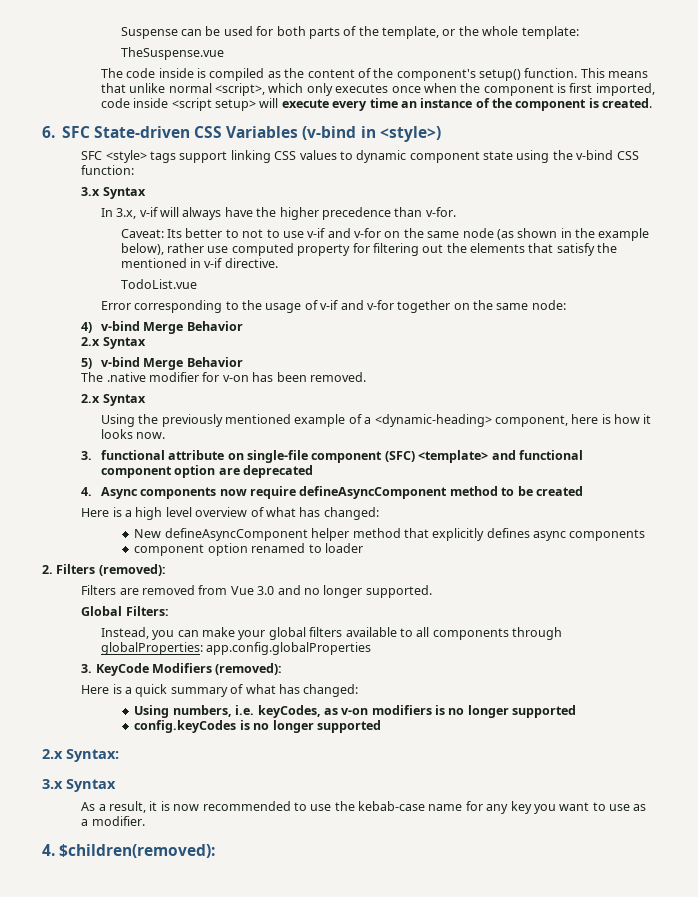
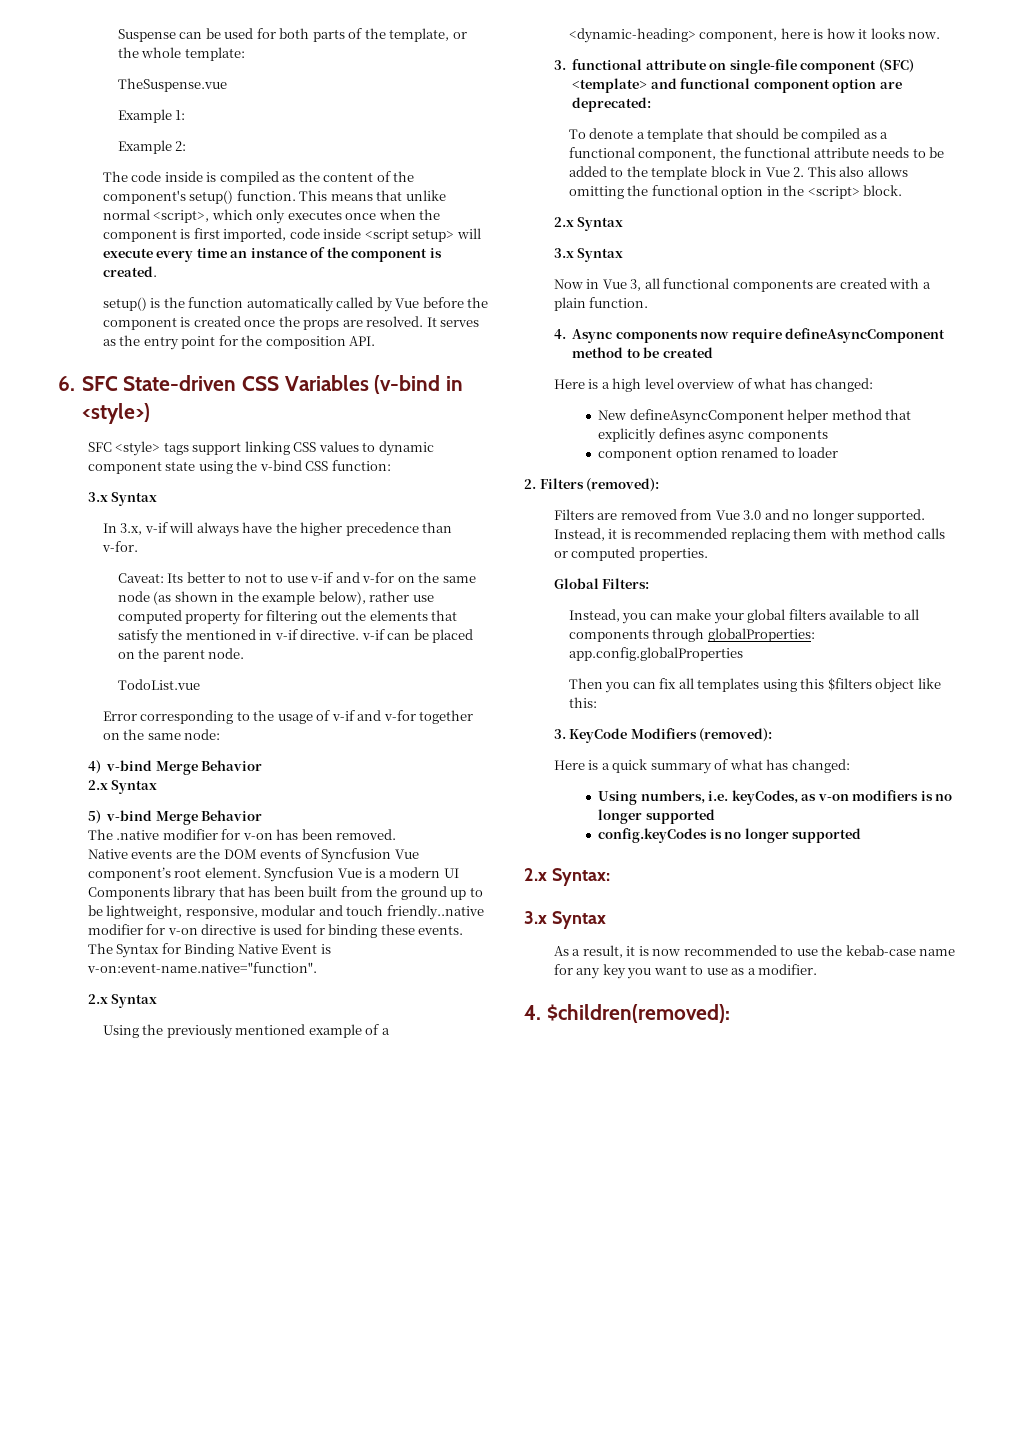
(224, 53) none -> [117,109,186,123] [117,140,187,154] // Example 1: // Example 2:
(653, 103) none -> [102,297,489,312] [102,316,480,330] [102,335,376,350] // setup() is the function automatically called by Vue before the component is created once the props are resolved. It serves as the entry point for the composition API.
(278, 263) none -> [361,629,474,643] [117,648,245,662] v-if can be placed on the parent node.
(366, 377) none -> [87,848,419,863] [87,867,459,882] [87,886,483,901] [87,905,484,920] [87,924,464,938] [87,943,331,958] [86,962,317,973] // Native events are the DOM events of Syncfusion Vue component’s root element. Syncfusion Vue is a modern UI Components library that has been built from the ground up to be lightweight, responsive, modular and touch friendly..native modifier for v-on directive is used for binding these events. The Syntax for Binding Native Event is v-on:event-name.native="function".
[243,465,314,478] deprecated -> [572,97,652,112] [568,128,889,142] [568,147,945,161] [568,166,908,180] [568,185,903,199] [553,217,624,231] [553,248,624,262] [553,278,931,292] [553,297,649,311] deprecated: // To denote a template that should be compiled as a functional component, the functional attribute needs to be added to the template block in Vue 2. This also allows omitting the functional option in the <script> block. // 2.x Syntax // 3.x Syntax // Now in Vue 3, all functional components are created with a plain function.
(432, 591) none -> [553,528,945,542] [553,547,708,561] Instead, it is recommended replacing them with method calls or computed properties.
(372, 648) none -> [568,678,941,693] [568,697,597,708] // Then you can fix all templates using this $filters object like this:

